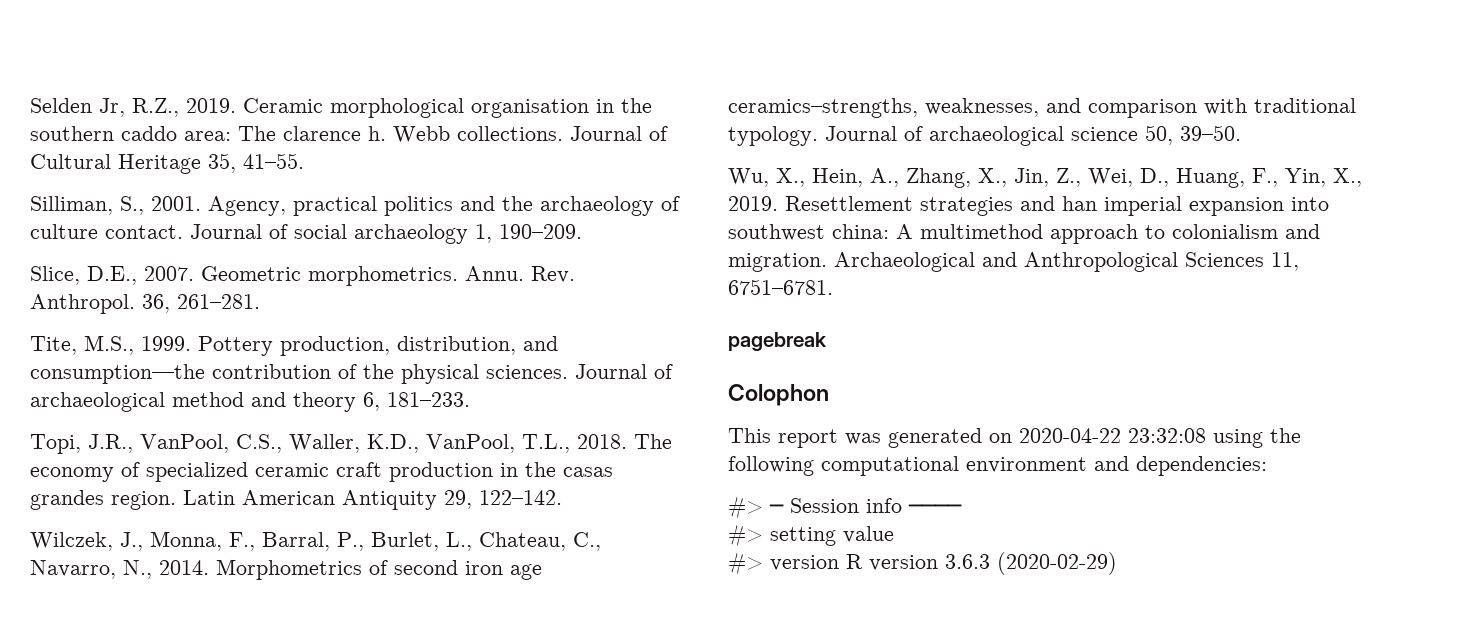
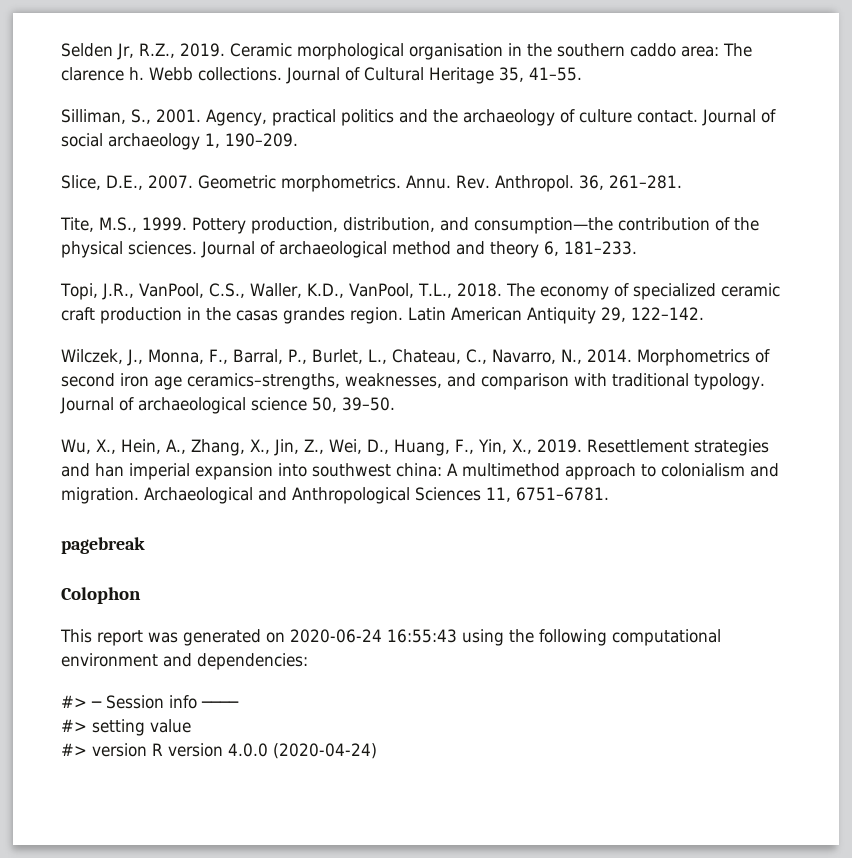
[1019,428,1206,443] 2020-04-22 23:32:08 -> [290,629,457,643] 2020-06-24 16:55:43
[945,552,1117,575] 3.6.3 (2020-02-29) -> [228,743,377,759] 4.0.0 (2020-04-24)

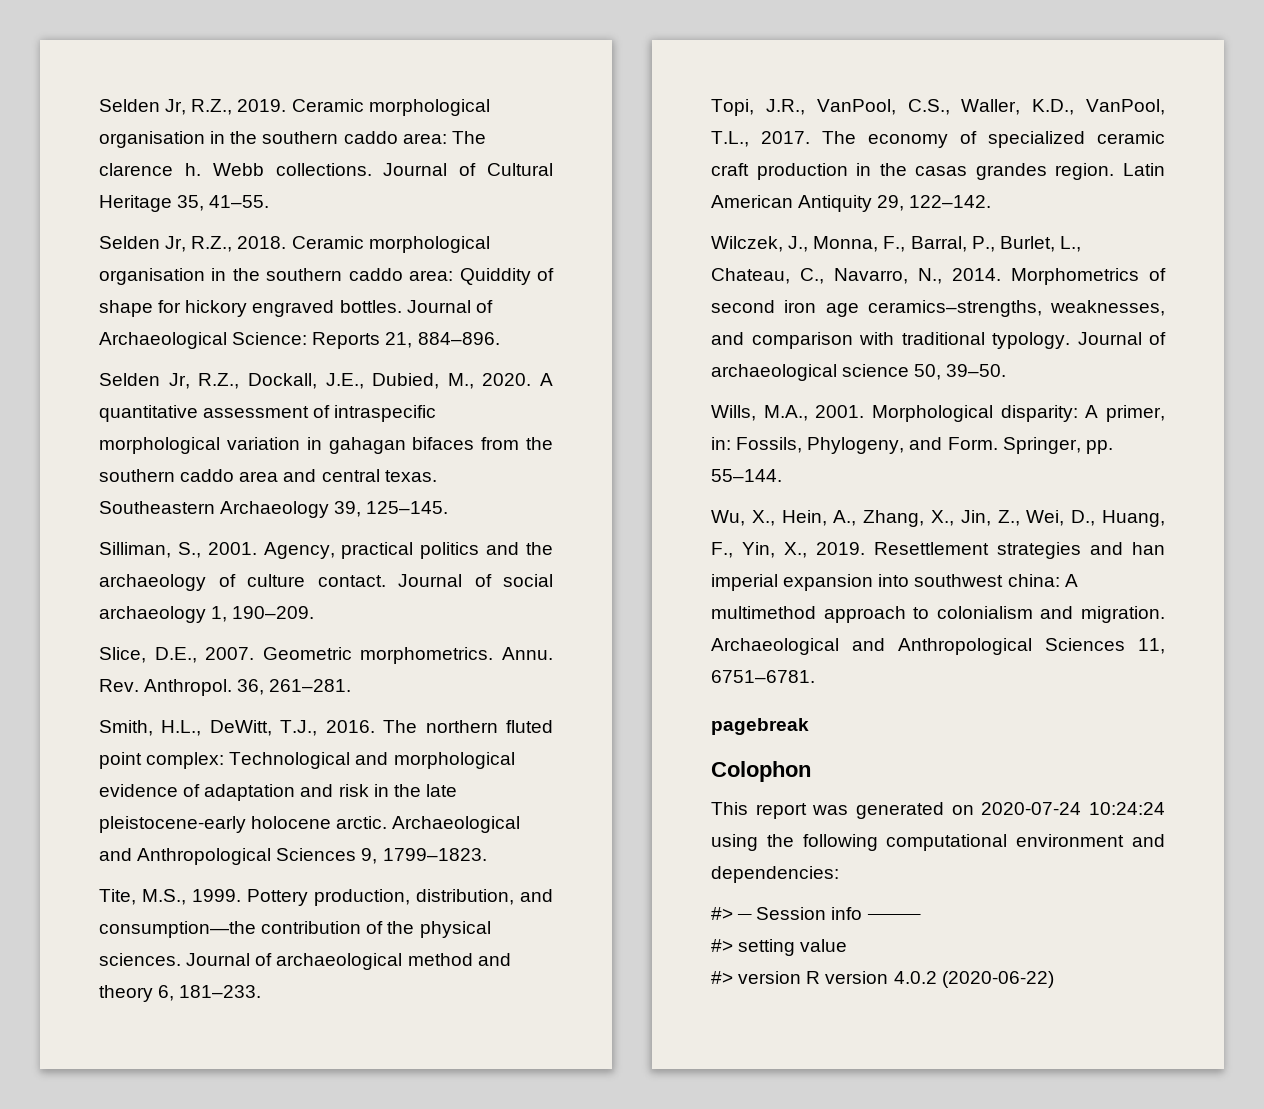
(582, 74) none -> [99,236,490,253] [99,268,554,285] [99,300,493,317] [99,332,500,349] [99,373,553,389] [99,405,437,422] [99,437,553,454] [99,469,437,482] [99,501,449,518] // Selden Jr, R.Z., 2018. Ceramic morphological organisation in the southern caddo area: Quiddity of shape for hickory engraved bottles. Journal of Archaeological Science: Reports 21, 884–896. // Selden Jr, R.Z., Dockall, J.E., Dubied, M., 2020. A quantitative assessment of intraspecific morphological variation in gahagan bifaces from the southern caddo area and central texas. Southeastern Archaeology 39, 125–145.
(682, 182) none -> [99,720,553,736] [99,752,515,769] [99,784,457,801] [99,816,521,833] [99,848,487,865] // Smith, H.L., DeWitt, T.J., 2016. The northern fluted point complex: Technological and morphological evidence of adaptation and risk in the late pleistocene-early holocene arctic. Archaeological and Anthropological Sciences 9, 1799–1823.
[456,283,502,297] 2018. -> [761,131,810,144] 2017.
(395, 404) none -> [711,405,1165,422] [711,437,1113,454] [711,469,782,482] // Wills, M.A., 2001. Morphological disparity: A primer, in: Fossils, Phylogeny, and Form. Springer, pp. 55–144.
[290,629,457,643] 2020-06-24 16:55:43 -> [981,802,1165,815] 2020-07-24 10:24:24
[228,743,377,759] 4.0.0 (2020-04-24) -> [893,971,1054,988] 4.0.2 (2020-06-22)

